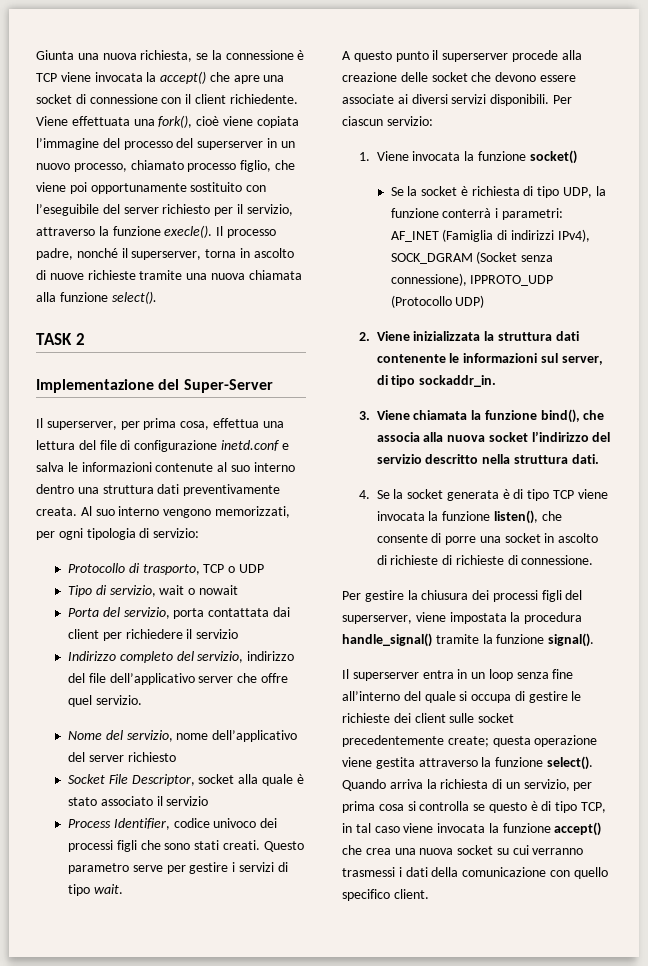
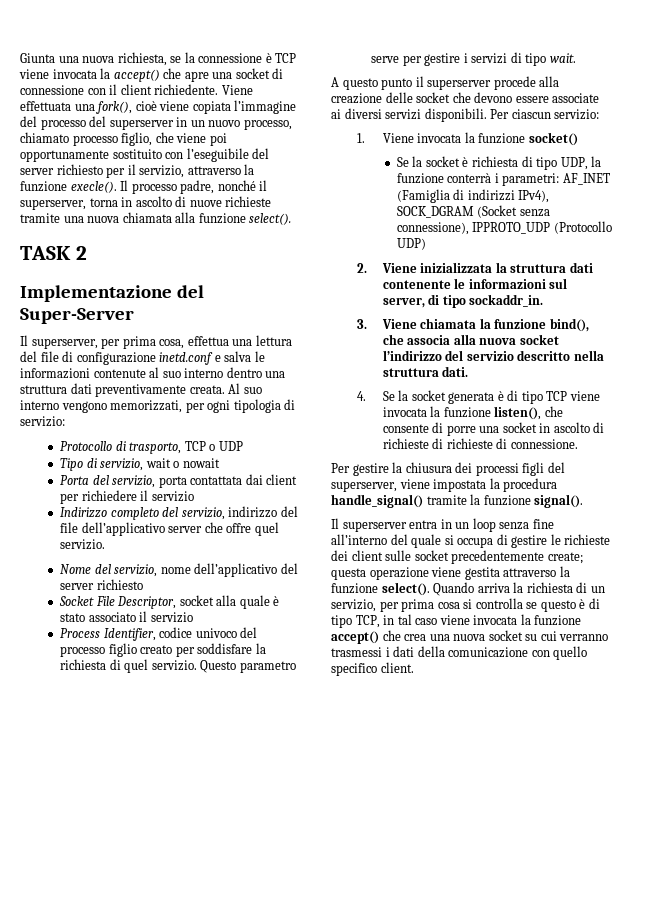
[260,818,278,828] [67,840,260,852] dei processi figli che sono stati creati. -> [240,627,258,638] [60,643,266,657] [60,659,197,673] del processo figlio creato per soddisfare la richiesta di quel servizio.

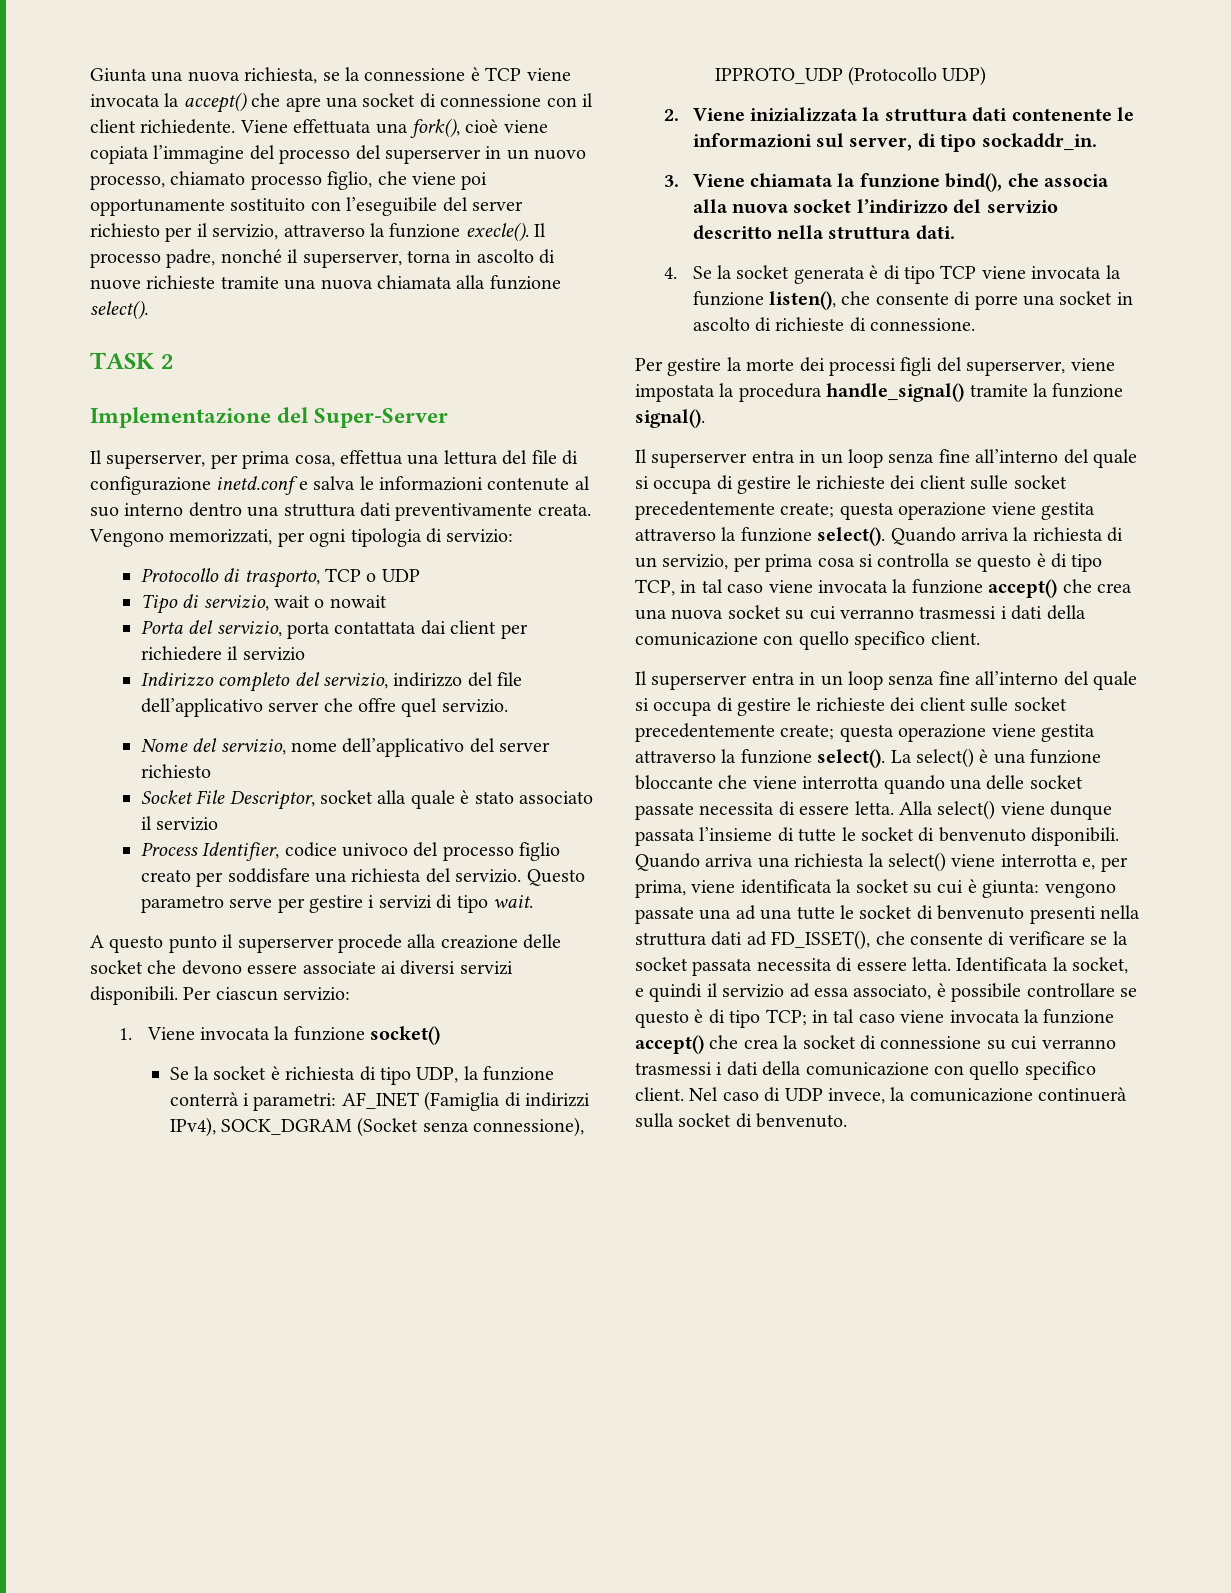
[228,383,262,394] [20,400,107,413] Al suo interno vengono -> [89,529,164,547] Vengono
[255,643,266,654] [60,659,149,673] la richiesta di quel -> [314,868,451,883] una richiesta del
[446,438,508,449] richieste di -> (866, 324) none
[405,462,452,473] chiusura -> [746,358,795,371] morte
(414, 667) none -> [635,671,1137,690] [635,697,1067,716] [635,723,1095,742] [635,748,1102,768] [635,775,1083,794] [635,800,1113,820] [635,827,1120,846] [635,852,1128,872] [635,879,1116,898] [635,905,1140,924] [635,930,1128,950] [635,957,1129,976] [635,983,1137,1002] [635,1009,1115,1028] [635,1035,1116,1054] [635,1061,1096,1080] [635,1087,1128,1104] [635,1113,848,1128] // Il superserver entra in un loop senza fine all’interno del quale si occupa di gestire le richieste dei client sulle socket precedentemente create; questa operazione viene gestita attraverso la funzione select(). La select() è una funzione bloccante che viene interrotta quando una delle socket passate necessita di essere letta. Alla select() viene dunque passata l’insieme di tutte le socket di benvenuto disponibili. Quando arriva una richiesta la select() viene interrotta e, per prima, viene identificata la socket su cui è giunta: vengono passate una ad una tutte le socket di benvenuto presenti nella struttura dati ad FD_ISSET(), che consente di verificare se la socket passata necessita di essere letta. Identificata la socket, e quindi il servizio ad essa associato, è possibile controllare se questo è di tipo TCP; in tal caso viene invocata la funzione accept() che crea la socket di connessione su cui verranno trasmessi i dati della comunicazione con quello specifico client. Nel caso di UDP invece, la comunicazione continuerà sulla socket di benvenuto.

